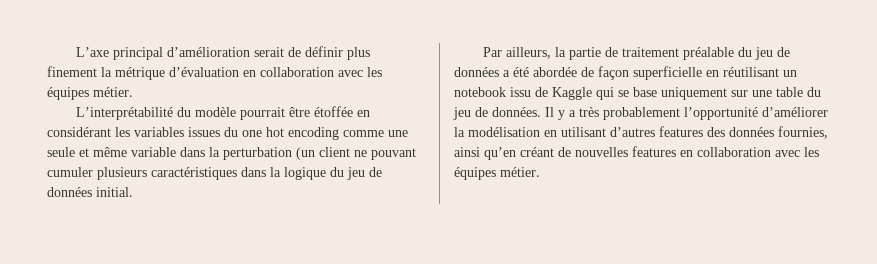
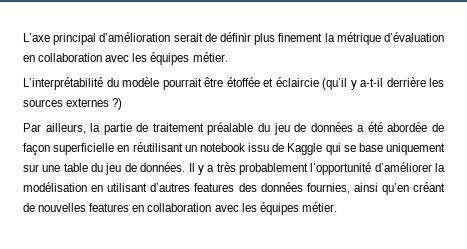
[356,110,370,117] [47,127,408,140] [47,147,416,160] [47,167,382,180] [47,187,133,197] en considérant les variables issues du one hot encoding comme une seule et même variable dans la perturbation (un client ne pouvant cumuler plusieurs caractéristiques dans la logique du jeu de données initial. -> [263,77,444,90] [23,98,123,110] et éclaircie (qu’il y a-t-il derrière les sources externes ?)

